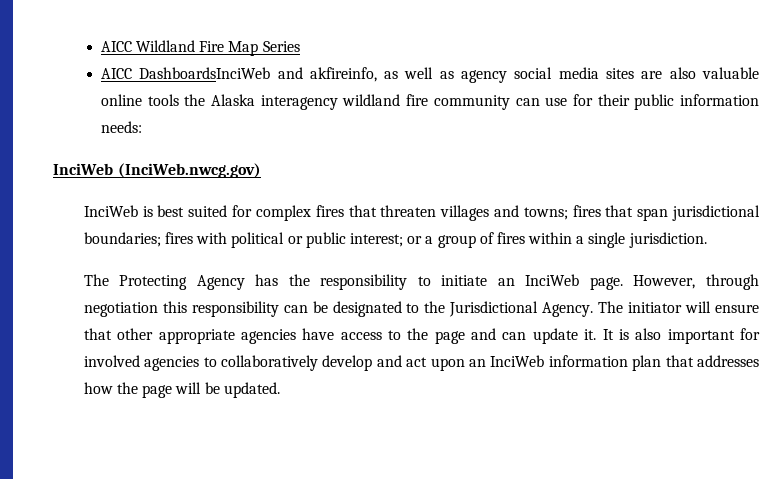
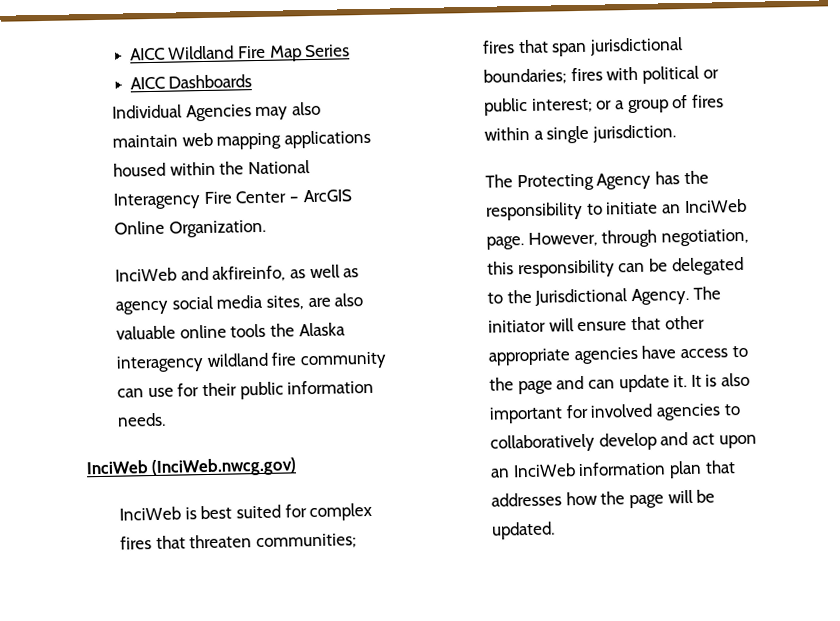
[139,67,271,79] DashboardsInciWeb -> [168,74,253,89] [112,101,321,122] [112,129,371,150] [113,160,310,177] [113,189,352,210] [114,219,266,238] [115,267,178,282] Dashboards // Individual Agencies may also maintain web mapping applications housed within the National Interagency Fire Center – ArcGIS Online Organization. // InciWeb
[606,68,635,79] sites -> [265,295,304,310] sites,
[100,121,142,133] needs: -> [117,412,167,427] needs.
[440,205,568,221] villages and towns; -> [255,533,357,550] communities;
[83,302,158,317] negotiation -> [660,228,749,247] negotiation,
[332,301,402,317] designated -> [671,256,744,276] delegated

